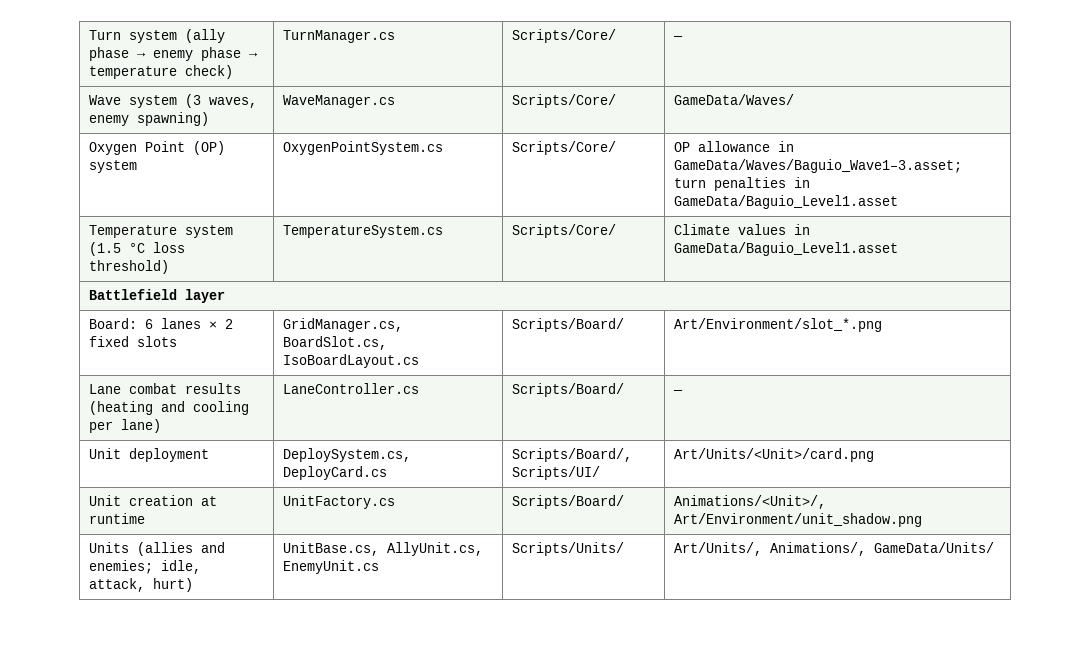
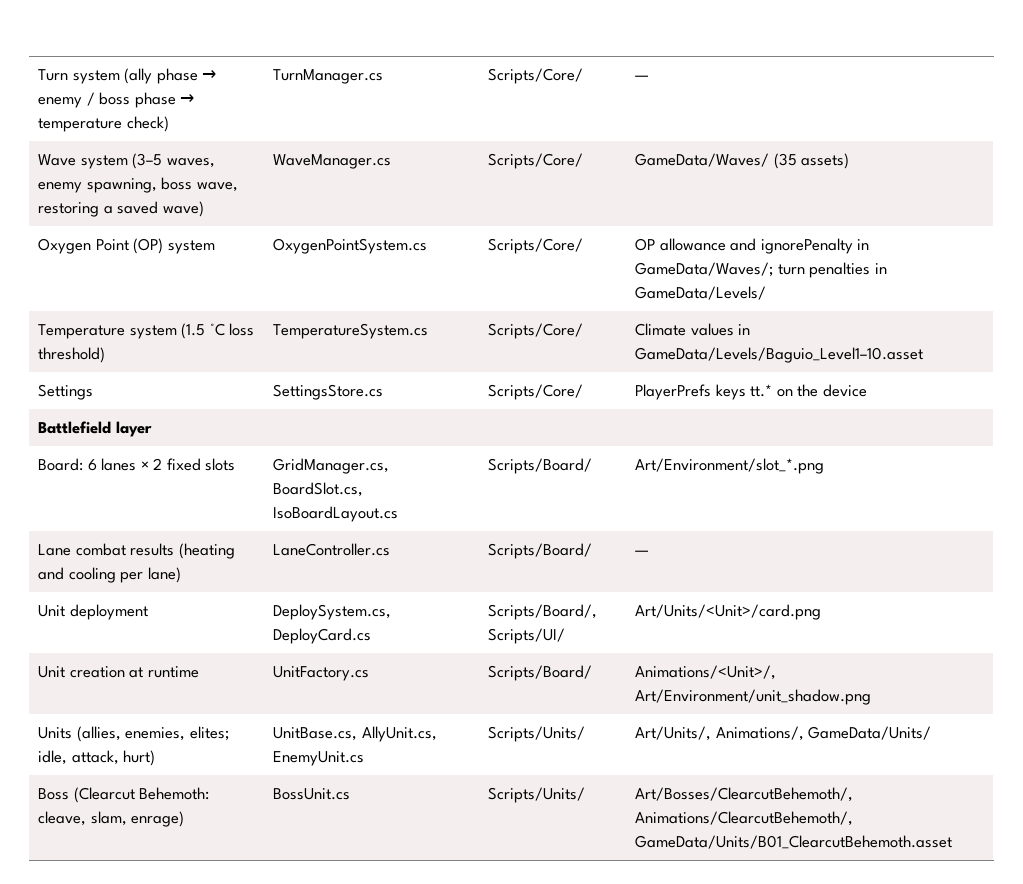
(193, 55) none -> [86,92,131,106] / boss
[184,94,201,108] (3 -> [132,153,163,169] (3–5
[136,112,209,126] spawning) -> [86,177,238,193] [38,201,204,217] spawning, boss wave, restoring a saved wave)
(794, 99) none -> [773,153,850,169] (35 assets)
[777,141,794,152] [673,159,962,173] in GameData/Waves/Baguio_Wave1–3.asset; -> [730,238,870,254] [635,262,774,277] and ignorePenalty in GameData/Waves/;
[673,195,898,209] GameData/Baguio_Level1.asset -> [635,286,767,300] GameData/Levels/
[673,242,898,256] GameData/Baguio_Level1.asset -> [635,347,924,363] [38,384,94,400] [273,384,384,400] [488,384,584,400] [635,384,867,400] GameData/Levels/Baguio_Level1–10.asset // Settings | SettingsStore.cs | Scripts/Core/ | PlayerPrefs keys tt.* on the device
[136,542,225,556] [88,560,153,574] (allies and enemies; -> [76,726,229,742] (allies, enemies, elites;
(994, 547) none -> [38,787,210,803] [38,811,185,827] [273,788,351,800] [488,787,586,803] [635,787,854,802] [635,811,854,826] [635,835,953,849] // Boss (Clearcut Behemoth: cleave, slam, enrage) | BossUnit.cs | Scripts/Units/ | Art/Bosses/ClearcutBehemoth/, Animations/ClearcutBehemoth/, GameData/Units/B01_ClearcutBehemoth.asset

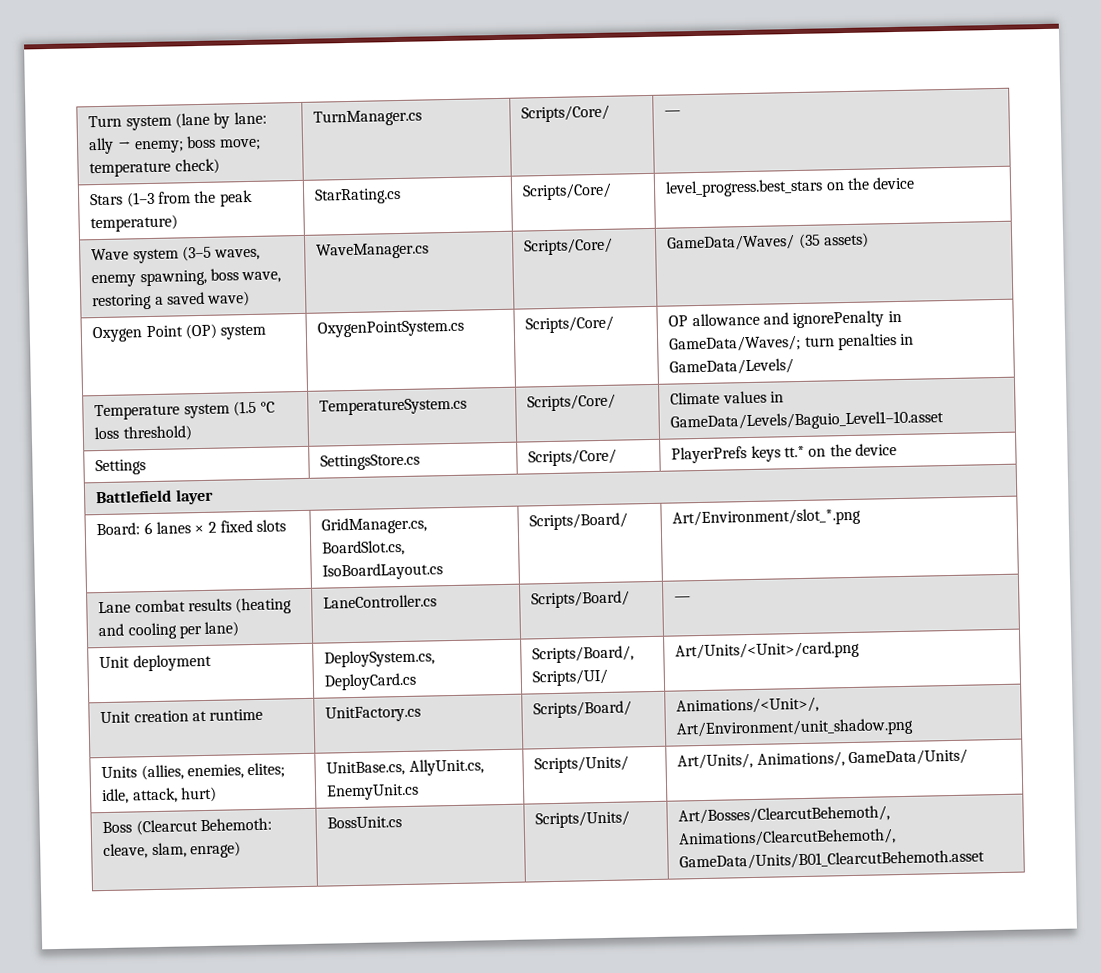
[124,68,217,84] [38,92,195,108] (ally phase → enemy / boss phase → -> [175,111,267,129] [88,135,261,155] (lane by lane: ally → enemy; boss move;
(649, 77) none -> [90,189,253,208] [90,214,179,233] [314,187,402,205] [522,182,613,201] [665,176,916,198] // Stars (1–3 from the peak temperature) | StarRating.cs | Scripts/Core/ | level_progress.best_stars on the device

